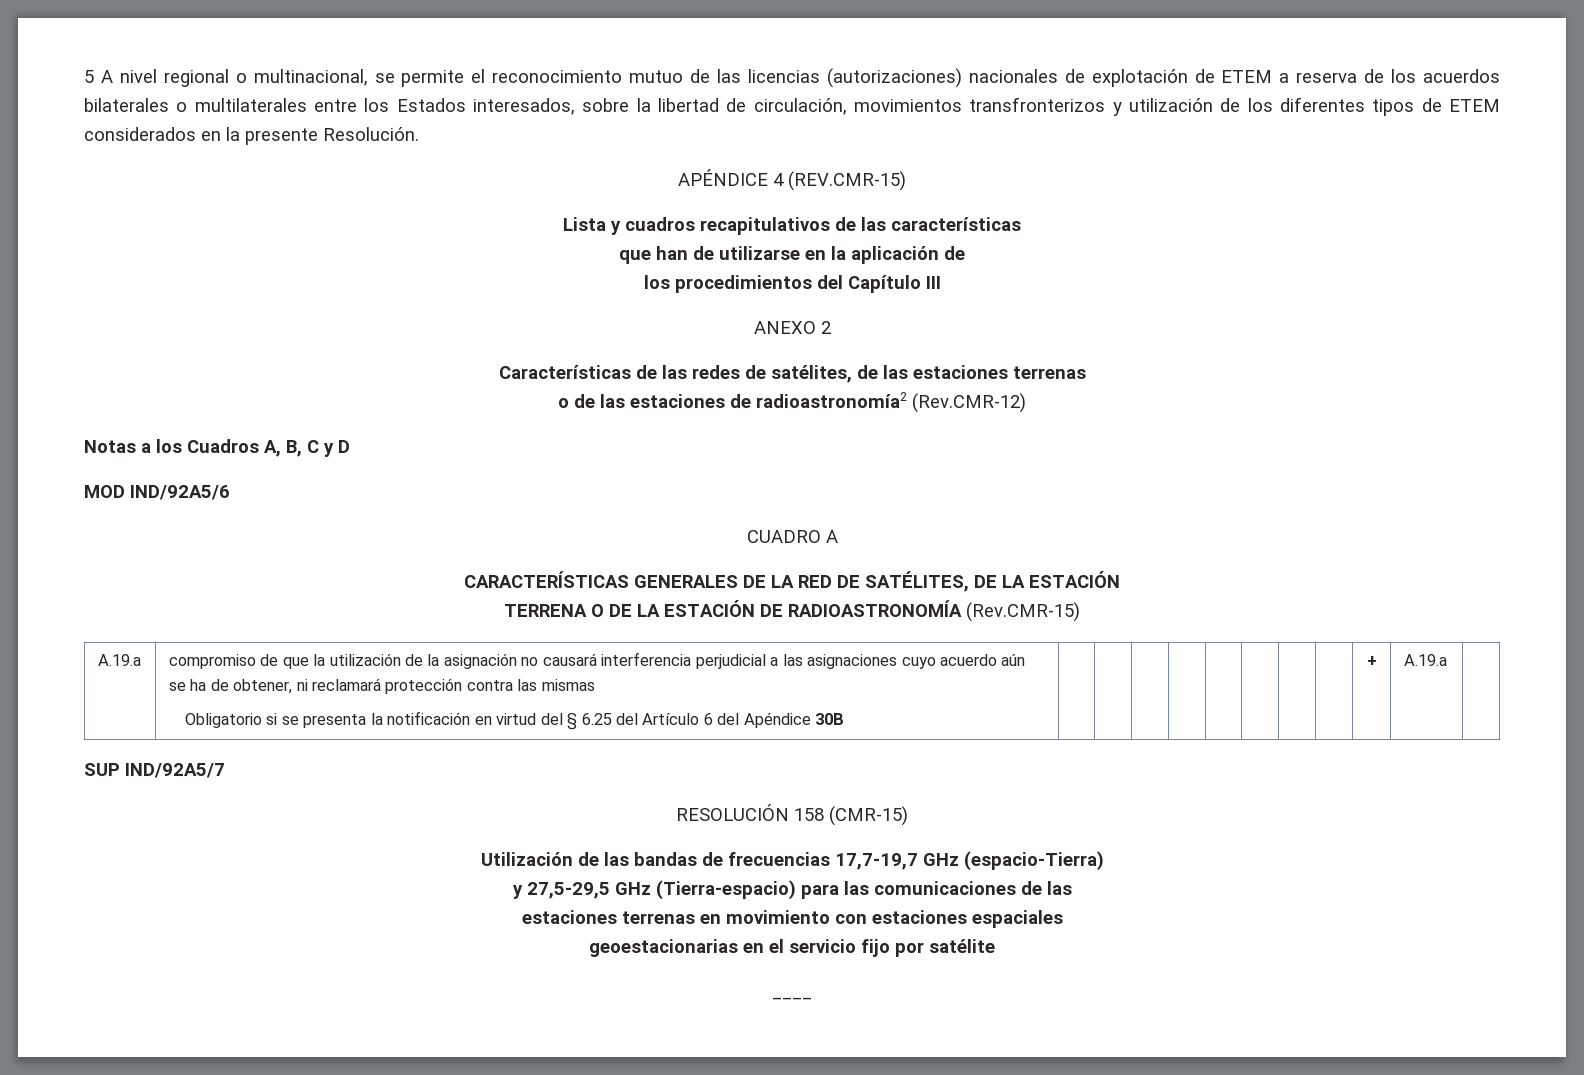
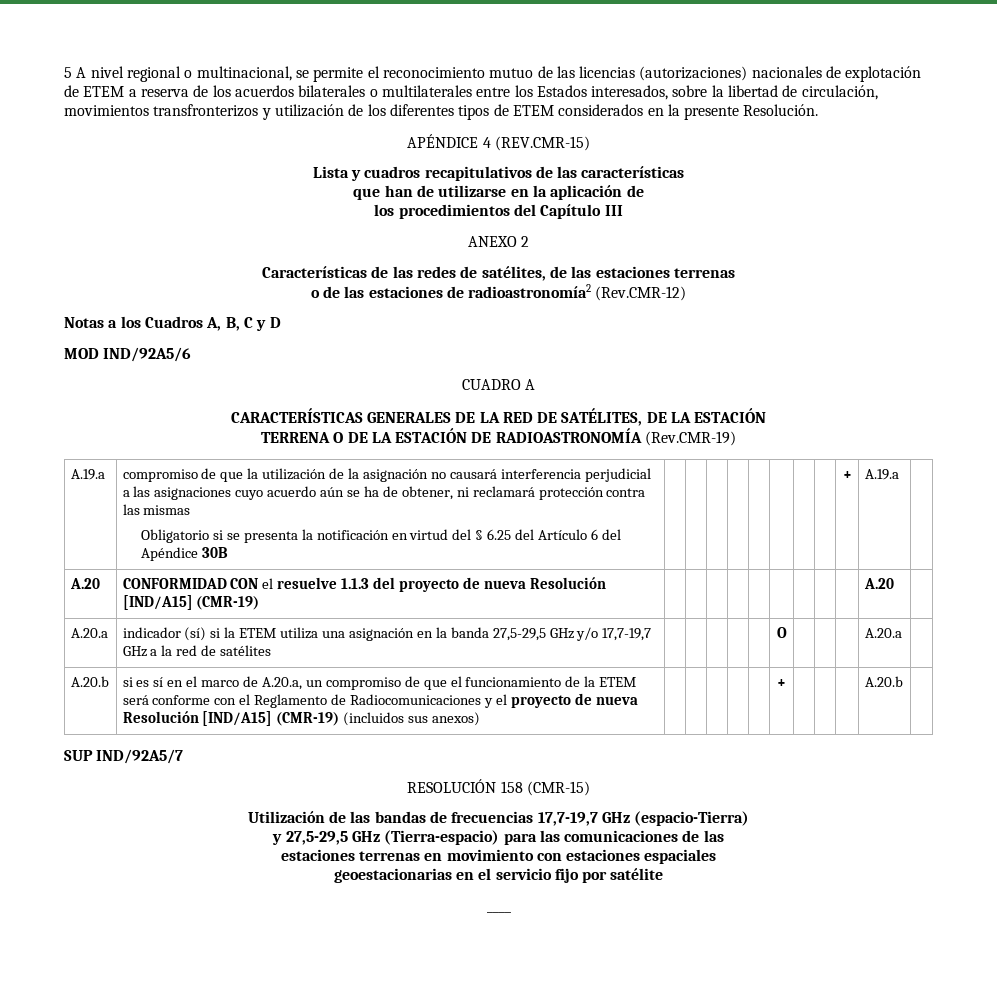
[966,602,1080,622] (Rev.CMR-15) -> [645,431,737,446] (Rev.CMR-19)
(1447, 660) none -> [69,578,100,589] [122,577,606,592] [122,595,260,610] [863,578,894,589] [70,628,108,638] [122,627,652,641] [122,645,272,657] [776,627,787,638] [864,628,902,638] [70,676,109,687] [122,676,637,690] [122,693,638,708] [122,711,481,726] [777,679,786,687] [864,676,903,687] // A.20 | CONFORMIDAD CON el resuelve 1.1.3 del proyecto de nueva Resolución [IND/A15] (CMR-19) | | | | | | | | | | A.20 | // A.20.a | indicador (sí) si la ETEM utiliza una asignación en la banda 27,5-29,5 GHz y/o 17,7-19,7 GHz a la red de satélites | | | | | | O | | | | A.20.a | // A.20.b | si es sí en el marco de A.20.a, un compromiso de que el funcionamiento de la ETEM será conforme con el Reglamento de Radiocomunicaciones y el proyecto de nueva Resolución [IND/A15] (CMR-19) (incluidos sus anexos) | | | | | | + | | | | A.20.b |

